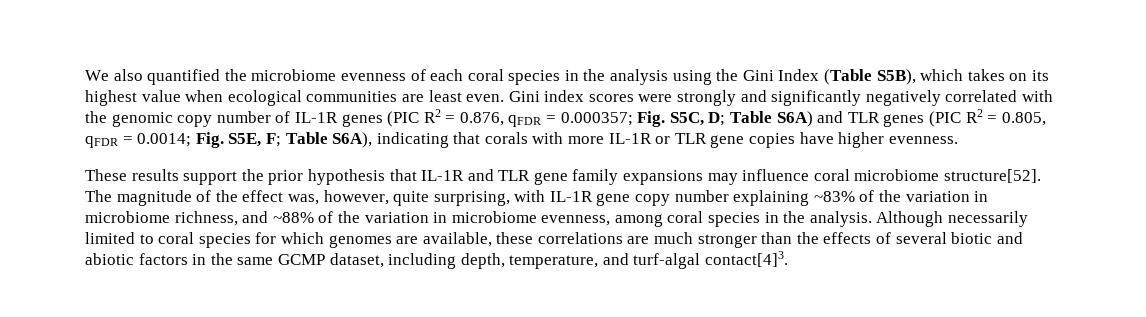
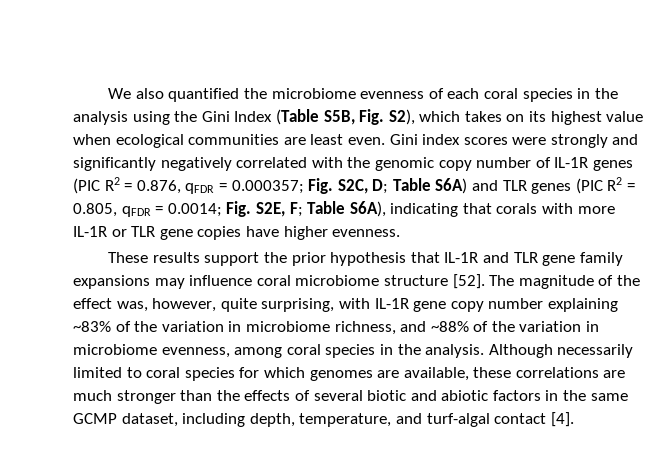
[876,69,916,85] S5B), -> [323,109,415,125] S5B, Fig. S2),
[669,112,704,126] S5C, -> [337,179,368,194] S2C,
[228,133,262,147] S5E, -> [255,202,285,217] S2E,
[944,169,1042,183] structure[52]. -> [383,274,485,289] structure [52].
[705,251,789,267] contact[4]3. -> [494,412,574,427] contact [4].

